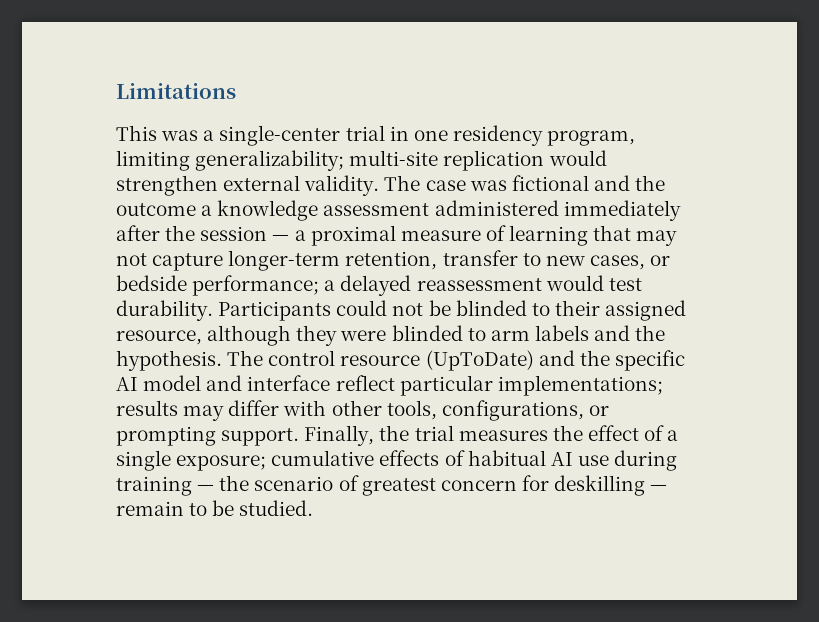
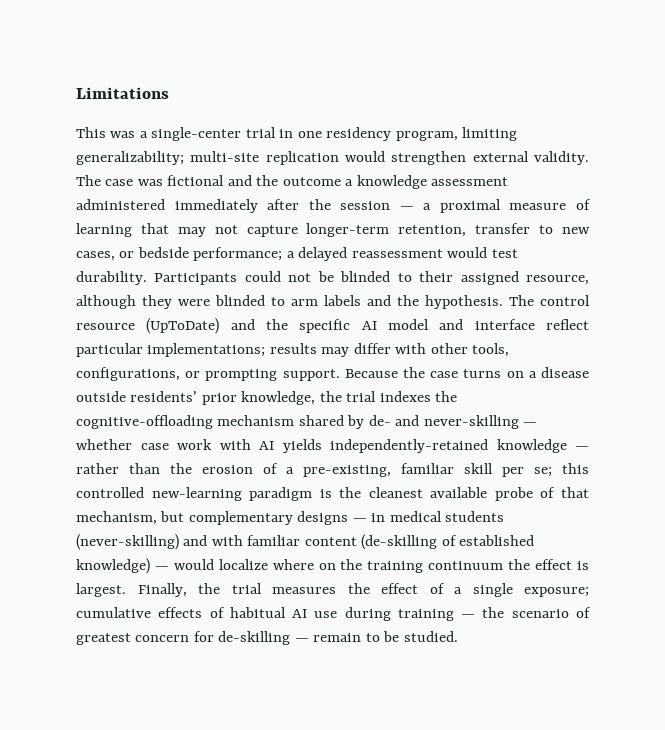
(300, 437) none -> [344,367,589,378] [76,391,458,405] [76,415,538,429] [76,439,589,453] [76,463,589,477] [76,487,589,501] [76,511,505,525] [76,534,535,550] [76,558,590,574] [76,583,126,597] Because the case turns on a disease outside residents’ prior knowledge, the trial indexes the cognitive-offloading mechanism shared by de- and never-skilling — whether case work with AI yields independently-retained knowledge — rather than the erosion of a pre-existing, familiar skill per se; this controlled new-learning paradigm is the cleanest available probe of that mechanism, but complementary designs — in medical students (never-skilling) and with familiar content (de-skilling of established knowledge) — would localize where on the training continuum the effect is largest.
[554,475,646,496] deskilling -> [218,631,291,645] de-skilling

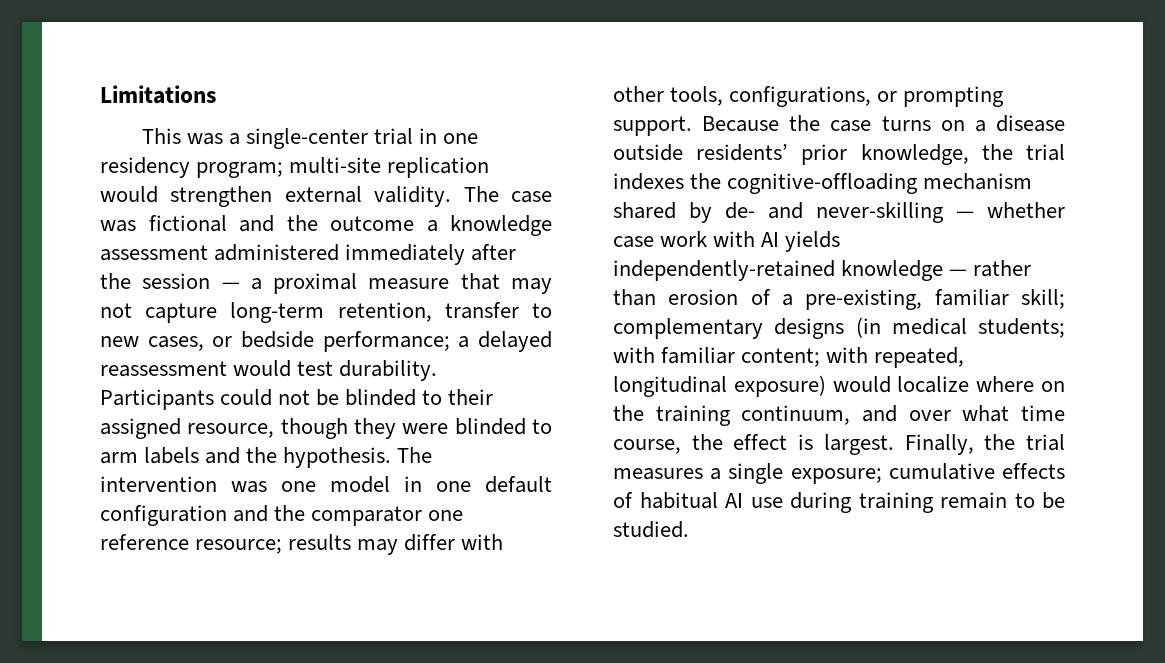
[395,127,518,141] [76,151,184,165] program, limiting generalizability; -> [196,162,284,178] program;
[576,199,591,210] [76,223,132,237] of learning -> (450, 284) none
[306,223,390,237] longer-term -> [230,302,325,323] long-term
[76,295,136,309] although -> [280,418,348,439] though
[540,295,590,306] [76,318,589,334] [76,343,266,357] control resource (UpToDate) and the specific AI model and interface reflect particular implementations; -> [100,476,552,493] [100,505,464,526] [100,534,283,554] intervention was one model in one default configuration and the comparator one reference resource;
[170,463,192,474] the -> (656, 297) none
[464,463,589,477] [76,487,589,501] [76,511,505,525] [76,534,535,550] [76,558,169,574] skill per se; this controlled new-learning paradigm is the cleanest available probe of that mechanism, but complementary designs — in medical students (never-skilling) and with familiar content (de-skilling of established knowledge) — -> [1021,289,1065,309] [613,317,1065,339] [613,347,965,368] [613,375,826,397] skill; complementary designs (in medical students; with familiar content; with repeated, longitudinal exposure)
[428,561,504,570] continuum -> [741,405,1065,425] [613,439,681,454] continuum, and over what time course,
[347,583,445,594] the effect of -> (703, 474) none
[461,607,591,618] [76,631,309,645] — the scenario of greatest concern for de-skilling — -> (934, 502) none

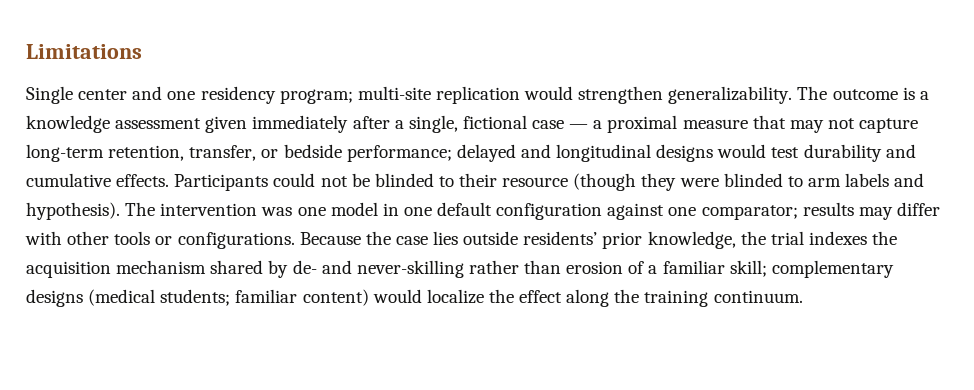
[141,128,438,149] This was a single-center trial in -> [26,86,163,104] Single center and
[284,186,552,207] [100,215,414,232] external validity. The case was fictional and the outcome -> [668,86,915,104] generalizability. The outcome is
[214,244,340,261] administered -> [205,116,248,133] given
[100,273,211,289] the session -> [394,115,565,133] a single, fictional case
[444,302,552,319] [100,331,552,352] [100,360,438,381] transfer to new cases, or bedside performance; a delayed reassessment would test durability. -> [189,144,916,162] [26,173,170,187] transfer, or bedside performance; delayed and longitudinal designs would test durability and cumulative effects.
[100,418,348,439] assigned resource, though -> [502,173,637,191] resource (though
[246,447,392,468] the hypothesis. -> [26,202,120,220] hypothesis).
[233,505,464,526] [100,534,283,554] and the comparator one reference resource; -> [607,203,798,220] against one comparator;
[670,86,1005,107] [613,115,1065,136] tools, configurations, or prompting support. Because the case turns on a disease -> [114,231,459,249] tools or configurations. Because the case lies
[727,173,919,194] cognitive-offloading -> [26,261,111,278] acquisition
[956,202,1065,218] [613,231,841,252] [613,260,968,281] — whether case work with AI yields independently-retained knowledge — -> (464, 269) none
[805,289,923,310] pre-existing, -> (658, 269) none
[855,317,1065,338] [613,347,965,368] [613,375,1065,397] [613,405,1065,426] [613,434,1065,455] [613,463,1065,484] [613,492,1065,513] [613,521,689,538] (in medical students; with familiar content; with repeated, longitudinal exposure) would localize where on the training continuum, and over what time course, the effect is largest. Finally, the trial measures a single exposure; cumulative effects of habitual AI use during training remain to be studied. -> [88,289,803,307] (medical students; familiar content) would localize the effect along the training continuum.

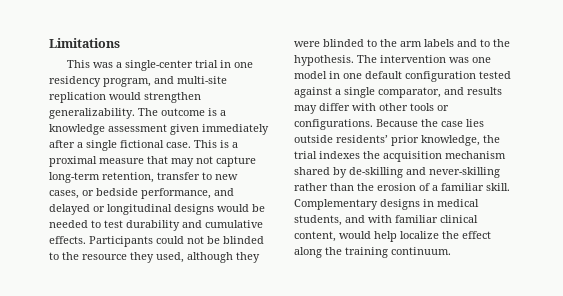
[26,86,353,104] Single center and one residency program; -> [66,60,253,71] [49,76,174,87] This was a single-center trial in one residency program, and
[408,115,589,133] single, fictional case — -> [86,140,229,151] single fictional case. This is
[189,144,767,162] transfer, or bedside performance; delayed and longitudinal designs would -> [157,172,238,180] [49,188,234,199] [49,204,265,215] [49,220,101,228] transfer to new cases, or bedside performance, and delayed or longitudinal designs would be needed to
[459,173,637,191] their resource (though -> [62,252,233,263] the resource they used, although
(803, 181) none -> [380,39,397,47] the
[26,202,120,220] hypothesis). -> [480,39,510,47] [294,55,354,66] to the hypothesis.
[607,203,798,220] against one comparator; -> [479,71,511,79] [294,87,464,98] tested against a single comparator, and
[292,260,317,274] de- -> [349,167,403,178] de-skilling
(562, 267) none -> [357,183,374,191] the
[729,260,894,278] [26,289,422,307] skill; complementary designs (medical students; familiar content) would -> [486,183,510,191] [294,199,479,210] [294,215,478,226] [294,231,397,242] skill. Complementary designs in medical students, and with familiar clinical content, would help

